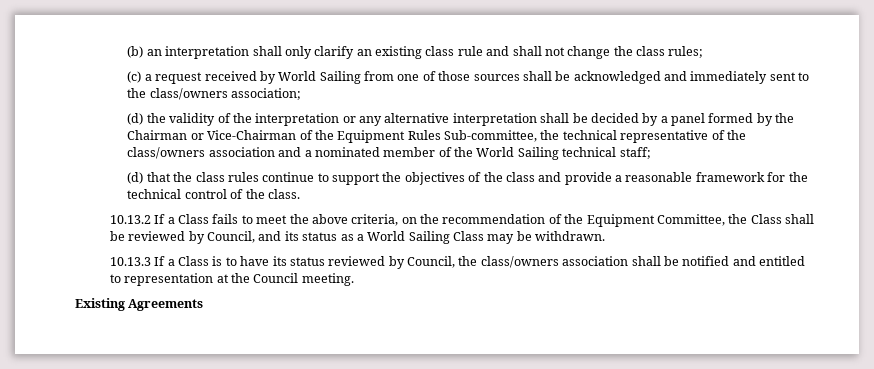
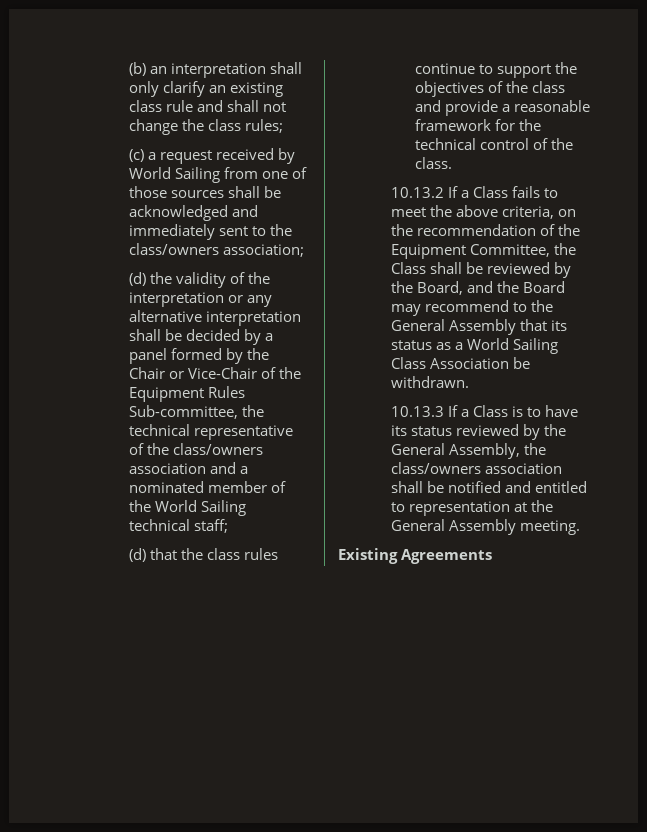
[127,130,297,140] Chairman or Vice-Chairman -> [129,367,258,379] Chair or Vice-Chair
[207,231,282,243] Council, and -> [390,281,566,295] [390,300,553,316] [390,319,547,335] the Board, and the Board may recommend to the General Assembly that
[487,234,515,244] may -> [429,358,509,369] Association
[407,256,456,268] Council, -> [544,424,567,436] [390,443,520,459] the General Assembly,
[253,273,299,283] Council -> [390,519,516,535] General Assembly

